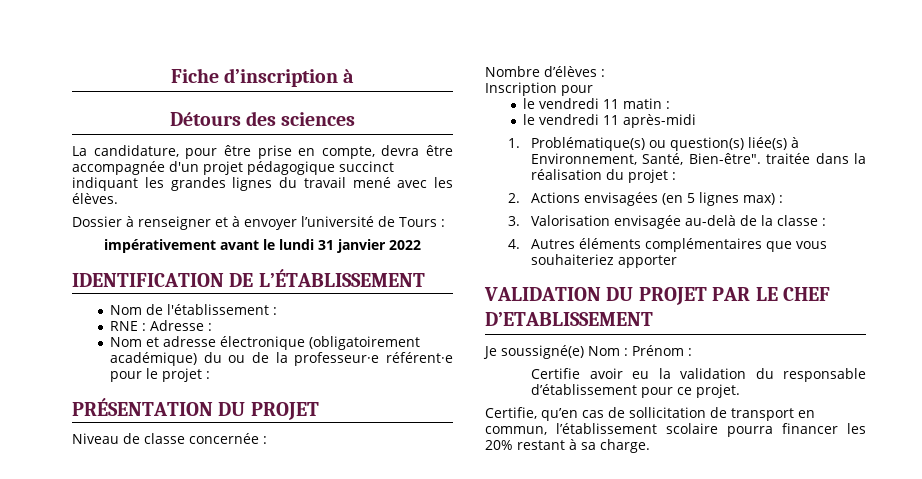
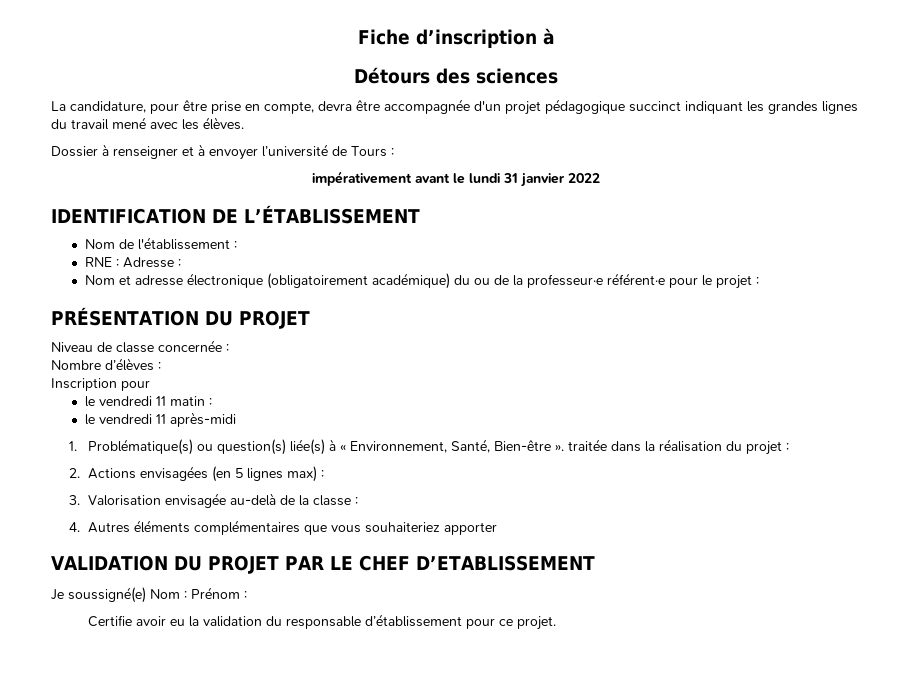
(799, 142) none -> [339,444,346,451] «
[688,153,761,164] Bien-être". -> [493,440,564,451] Bien-être ».
[485,407,815,421] [485,423,866,437] [485,439,650,453] // Certifie, qu’en cas de sollicitation de transport en commun, l’établissement scolaire pourra financer les 20% restant à sa charge. -> (556, 623) none

